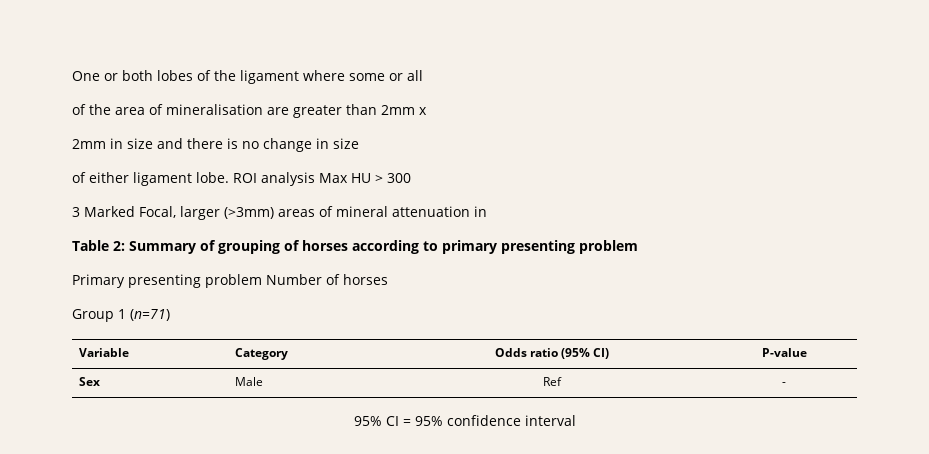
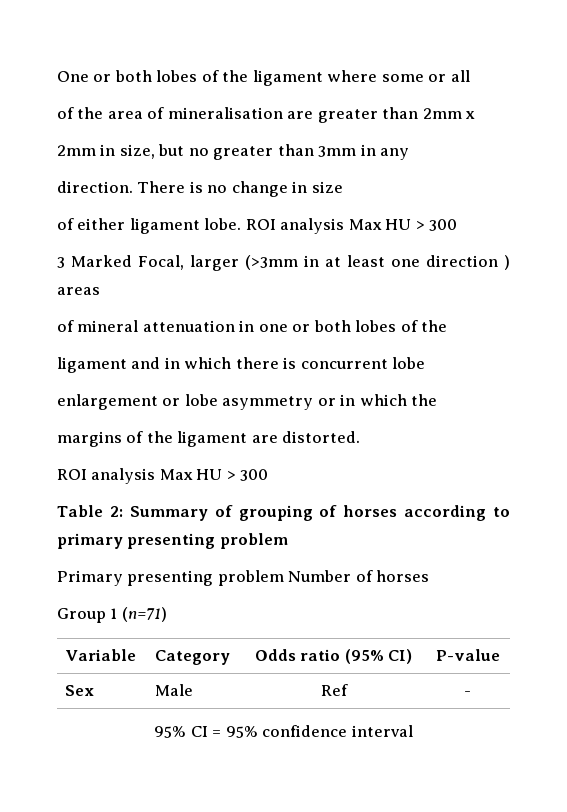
[127,138,223,149] size and there -> [119,144,410,160] [57,181,186,193] size, but no greater than 3mm in any // direction. There
[224,207,274,219] (>3mm) -> [245,255,510,270] (>3mm in at least one direction )
(315, 213) none -> (100, 291) //
(487, 211) none -> [258,320,448,332] [57,357,426,373] [57,394,438,410] [57,431,361,447] [57,468,269,484] one or both lobes of the // ligament and in which there is concurrent lobe // enlargement or lobe asymmetry or in which the // margins of the ligament are distorted. // ROI analysis Max HU > 300

